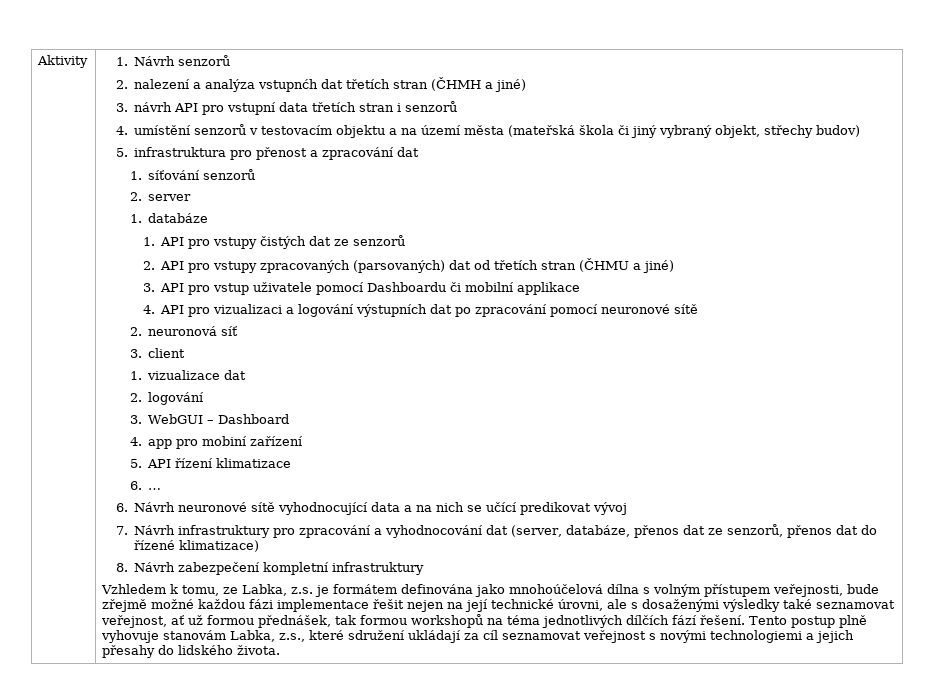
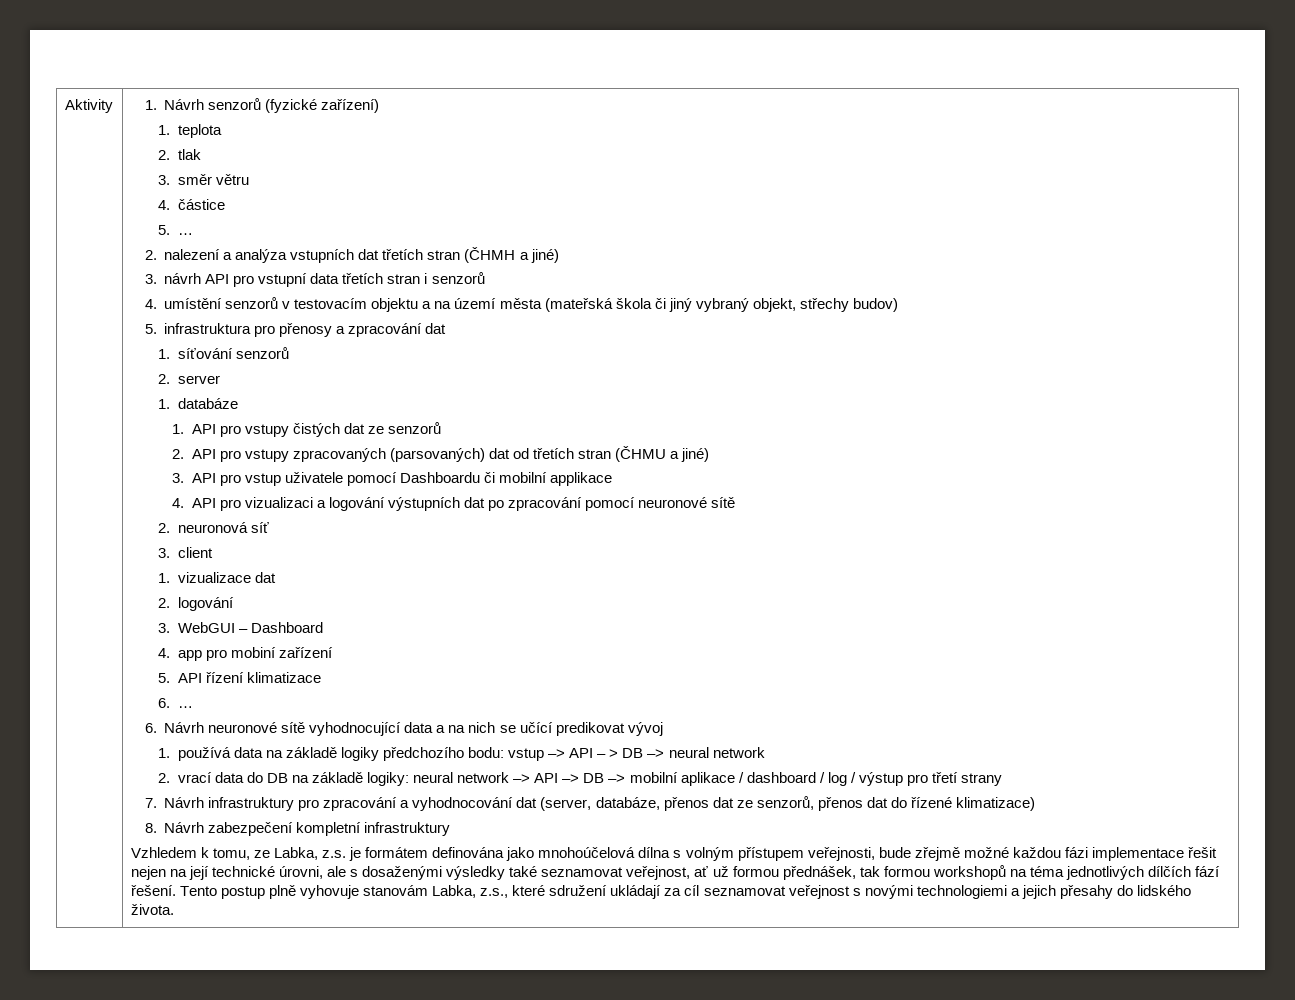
(231, 60) none -> [265,99,380,113] [158,124,222,138] [158,149,201,160] [158,174,249,185] [158,199,225,210] [158,225,193,235] (fyzické zařízení) // 1. teplota // 2. tlak // 3. směr větru // 4. částice // 5. …
[258,79,319,92] vstupnćh -> [290,249,355,263] vstupních
[256,147,308,160] přenost -> [279,323,333,337] přenosy
(628, 508) none -> [158,747,765,761] [158,772,1003,786] // 1. používá data na základě logiky předchozího bodu: vstup –> API – > DB –> neural network // 2. vrací data do DB na základě logiky: neural network –> API –> DB –> mobilní aplikace / dashboard / log / výstup pro třetí strany

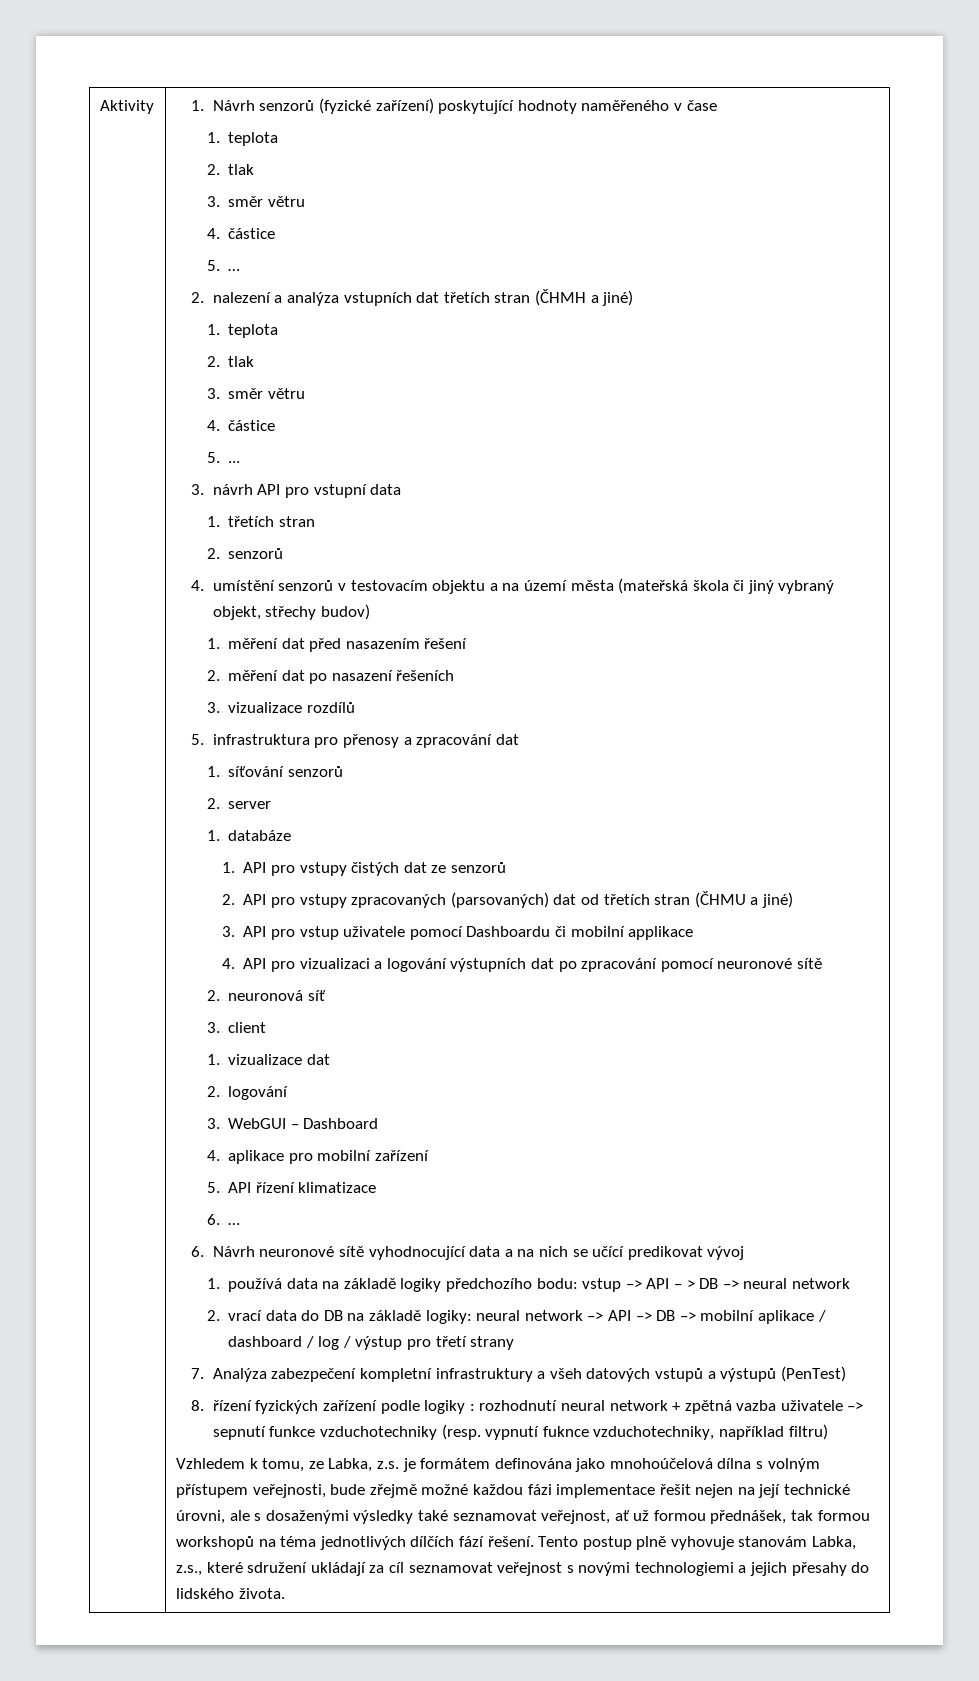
(380, 106) none -> [438,100,717,114] poskytující hodnoty naměřeného v čase
(559, 256) none -> [206,324,279,338] [206,356,255,367] [206,388,305,399] [206,420,276,431] [206,452,241,463] // 1. teplota // 2. tlak // 3. směr větru // 4. částice // 5. ...
[342,273,428,284] třetích stran i -> [206,516,315,527] [206,548,220,559] // 1. třetích stran // 2.
(898, 305) none -> [206,638,468,652] [206,670,455,684] [206,702,355,713] // 1. měření dat před nasazením řešení // 2. měření dat po nasazení řešeních // 3. vizualizace rozdílů
[177,647,276,661] app pro mobiní -> [228,1150,372,1164] aplikace pro mobilní
[164,796,1035,811] [144,822,451,836] Návrh infrastruktury pro zpracování a vyhodnocování dat (server, databáze, přenos dat ze senzorů, přenos dat do řízené klimatizace) // 8. Návrh zabezpečení kompletní infrastruktury -> [212,1366,846,1382] [191,1400,864,1414] [212,1424,828,1440] Analýza zabezpečení kompletní infrastruktury a všeh datových vstupů a výstupů (PenTest) // 8. řízení fyzických zařízení podle logiky : rozhodnutí neural network + zpětná vazba uživatele –> sepnutí funkce vzduchotechniky (resp. vypnutí fuknce vzduchotechniky, například filtru)

